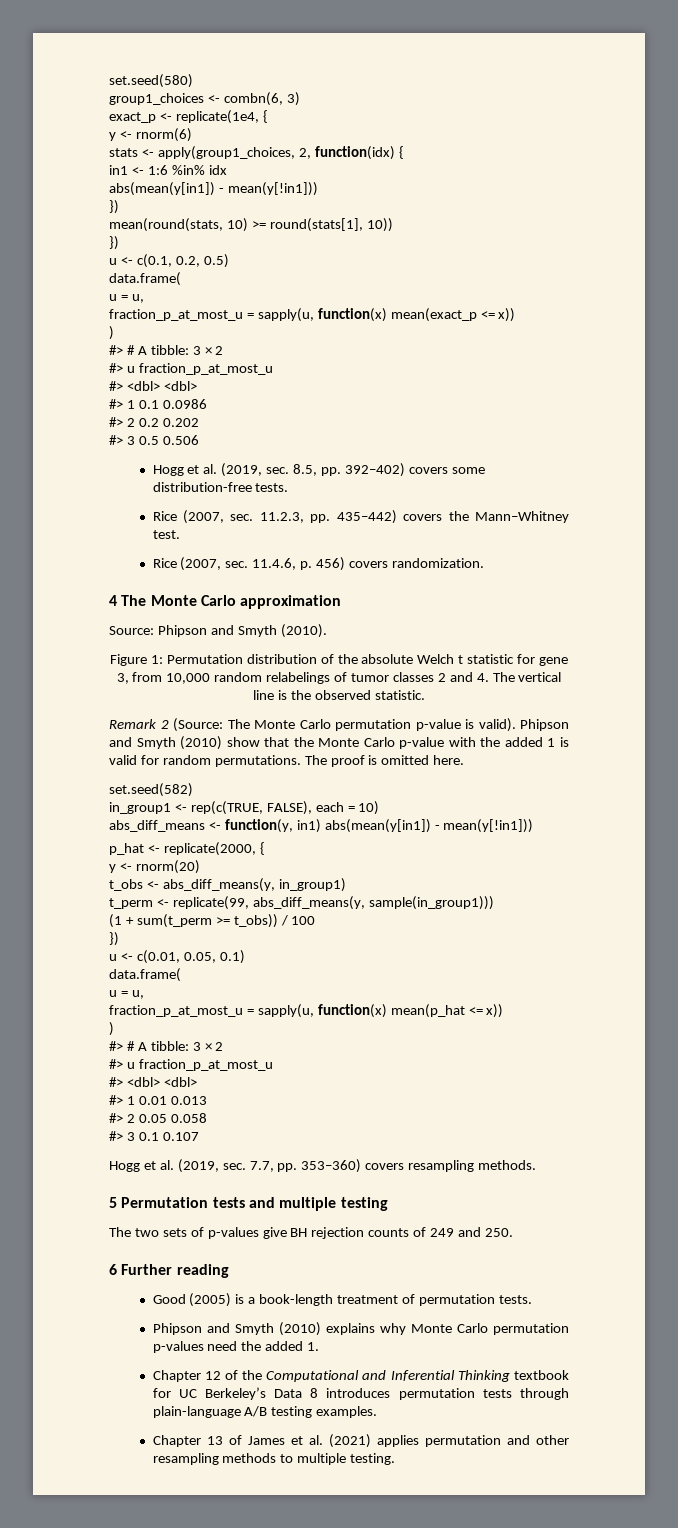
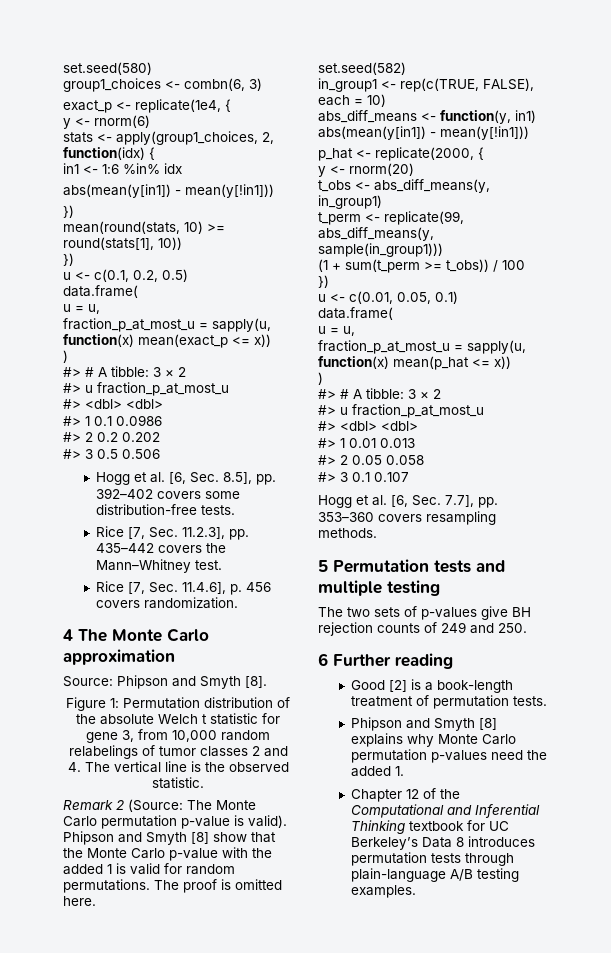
[221,463,405,477] (2019, sec. 8.5, pp. 392–402) -> [169,472,277,485] [96,488,154,499] [6, Sec. 8.5], pp. 392–402
[183,510,397,524] (2007, sec. 11.2.3, pp. 435–442) -> [128,527,250,540] [96,543,155,553] [7, Sec. 11.2.3], pp. 435–442
[180,557,346,571] (2007, sec. 11.4.6, p. 456) -> [128,582,272,595] [7, Sec. 11.4.6], p. 456
[280,624,327,638] (2010). -> [245,676,267,688] [8].
[180,736,223,750] (2010) -> [191,832,209,844] [8]
[177,1159,362,1173] (2019, sec. 7.7, pp. 353–360) -> [391,495,498,508] [318,512,374,522] [6, Sec. 7.7], pp. 353–360
[189,1293,232,1307] (2005) -> [389,680,408,692] [2]
[278,1322,321,1336] (2010) -> [479,718,498,730] [8]
[152,1434,569,1448] [152,1453,396,1465] // Chapter 13 of James et al. (2021) applies permutation and other resampling methods to multiple testing. -> (417, 891) none

